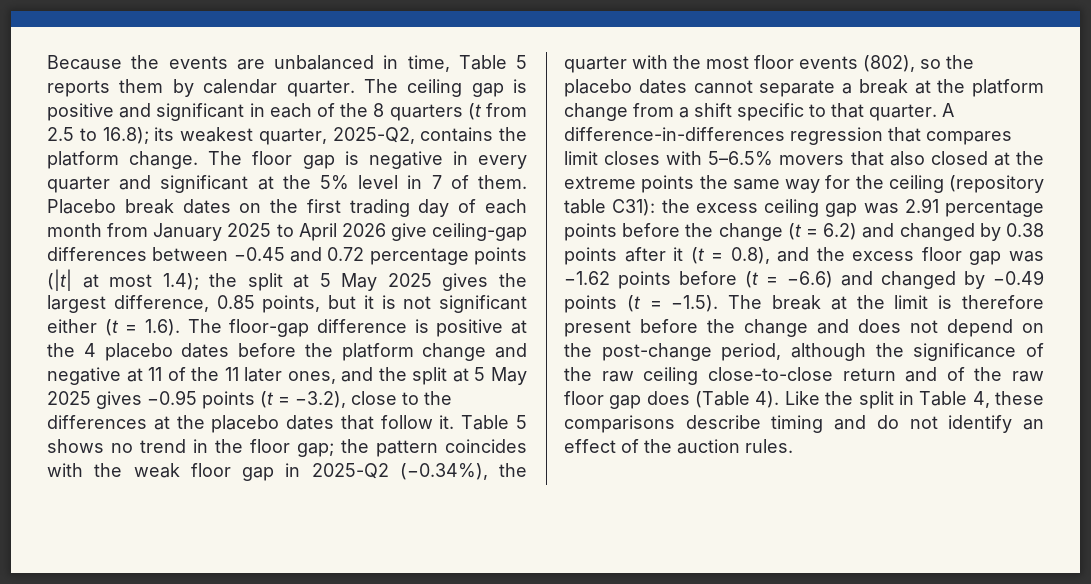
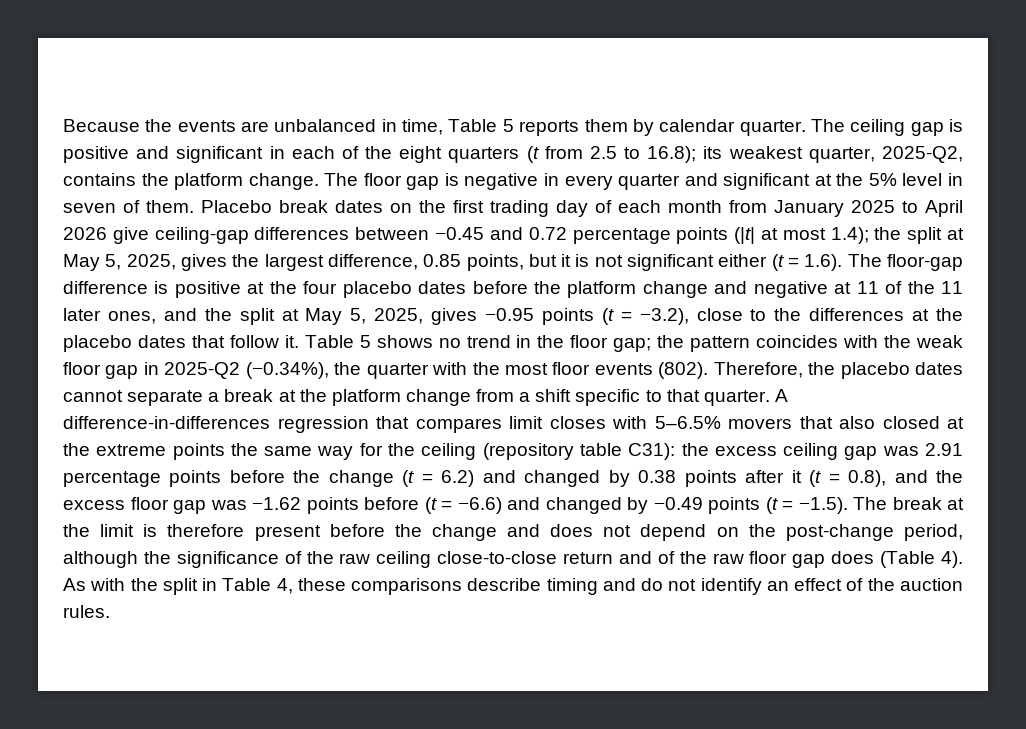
[373,103,385,117] 8 -> [399,146,443,163] eight
[431,175,442,189] 7 -> [63,203,116,213] seven
[319,273,432,291] 5 May 2025 -> [63,254,176,271] May 5, 2025,
[83,343,96,357] 4 -> [303,281,338,294] four
[474,367,527,385] [47,391,91,405] 5 May 2025 -> [305,308,424,325] May 5, 2025,
[863,55,941,72] (802), so -> [658,362,803,379] (802). Therefore,
[784,391,820,405] Like -> [63,578,126,591] As with

